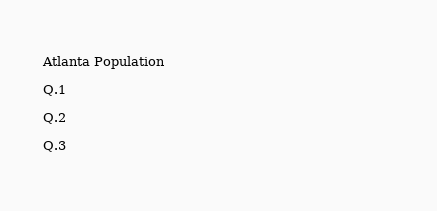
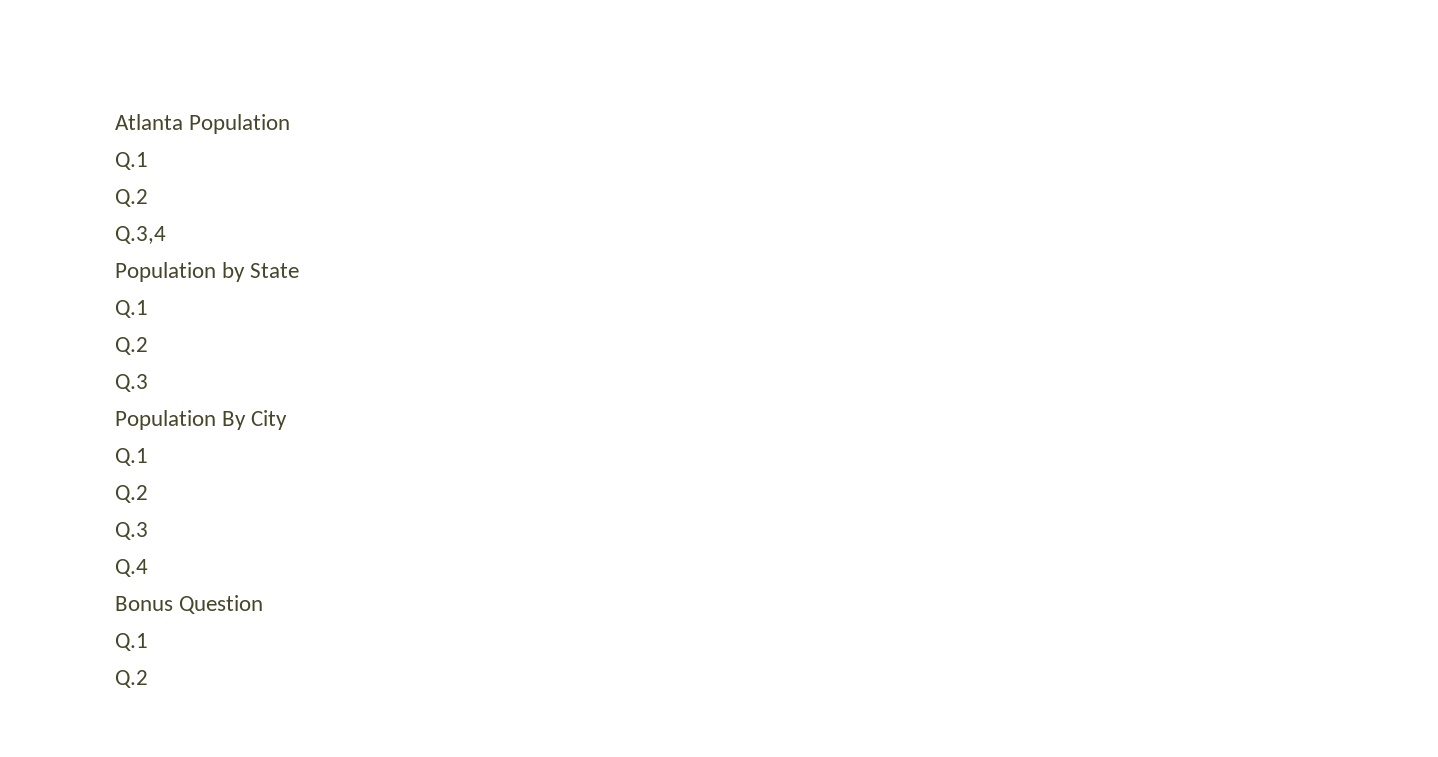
[43,141,66,152] Q.3 -> [115,226,166,244] [115,262,300,282] [115,300,148,318] [115,337,148,355] [115,374,148,392] [115,410,288,430] [115,448,148,466] [115,485,148,503] [115,522,148,540] [115,559,148,577] [115,595,264,614] [115,633,148,651] [115,670,148,688] Q.3,4 // Population by State // Q.1 // Q.2 // Q.3 // Population By City // Q.1 // Q.2 // Q.3 // Q.4 // Bonus Question // Q.1 // Q.2

